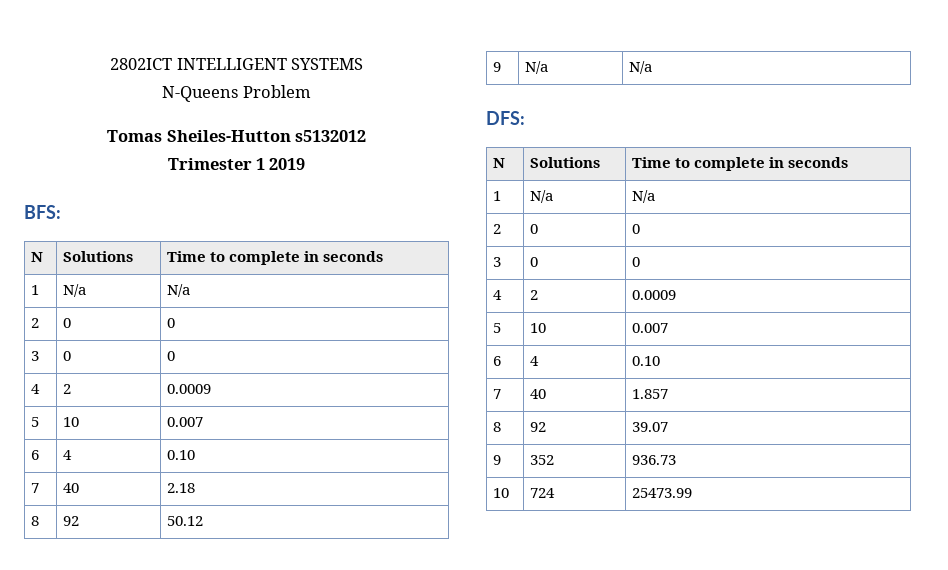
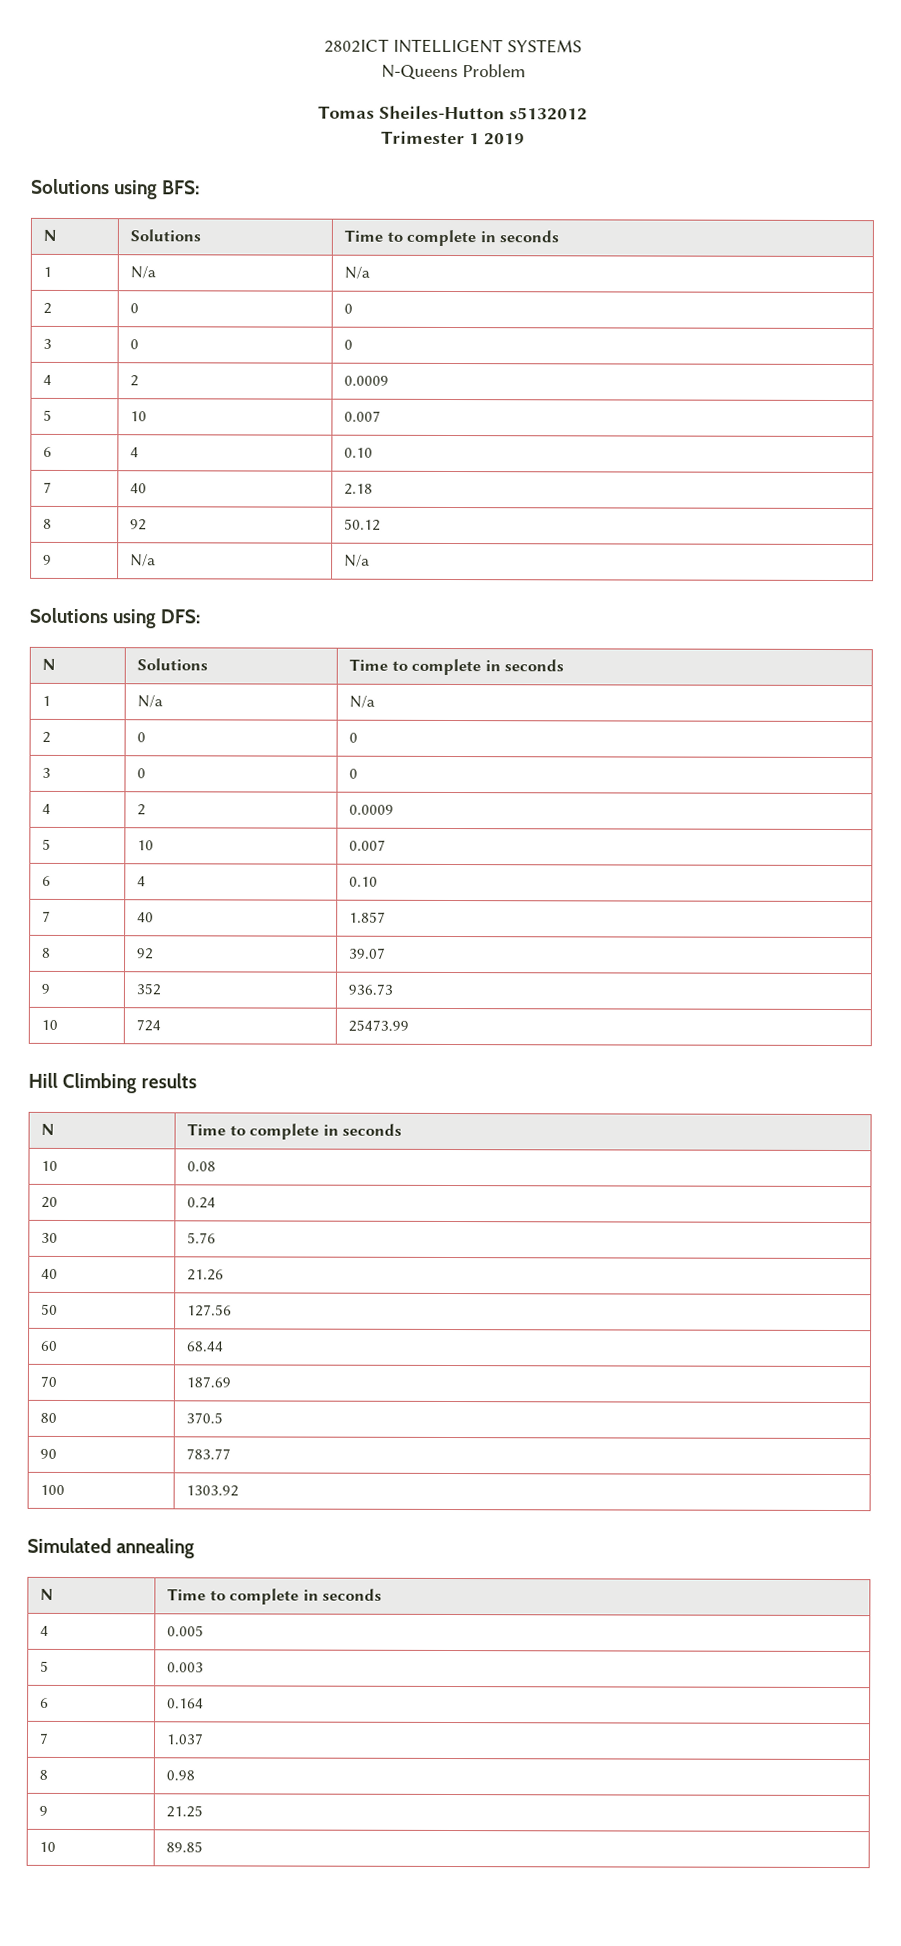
(306, 164) none -> [31,178,159,200] Solutions using
(652, 67) none -> [29,607,157,629] Solutions using
(692, 493) none -> [28,1072,198,1094] [41,1123,55,1135] [187,1123,403,1140] [41,1160,59,1171] [187,1161,217,1172] [41,1196,59,1208] [187,1197,217,1209] [41,1232,59,1243] [187,1232,217,1244] [41,1268,59,1279] [187,1269,225,1281] [41,1303,59,1315] [187,1304,233,1317] [41,1340,59,1351] [187,1341,225,1352] [40,1375,58,1387] [186,1376,232,1388] [40,1412,58,1423] [186,1412,224,1424] [40,1448,58,1459] [186,1448,232,1460] [40,1484,66,1495] [186,1485,240,1497] [27,1537,196,1559] [40,1588,54,1600] [167,1588,383,1605] [40,1625,50,1636] [167,1625,205,1637] [40,1660,50,1672] [167,1662,205,1673] [40,1697,50,1708] [167,1698,205,1709] [39,1732,50,1744] [166,1733,205,1745] [39,1769,49,1780] [166,1770,196,1781] [39,1805,49,1816] [166,1805,204,1818] [39,1841,57,1852] [166,1841,204,1853] // Hill Climbing results // N | Time to complete in seconds // 10 | 0.08 // 20 | 0.24 // 30 | 5.76 // 40 | 21.26 // 50 | 127.56 // 60 | 68.44 // 70 | 187.69 // 80 | 370.5 // 90 | 783.77 // 100 | 1303.92 // Simulated annealing // N | Time to complete in seconds // 4 | 0.005 // 5 | 0.003 // 6 | 0.164 // 7 | 1.037 // 8 | 0.98 // 9 | 21.25 // 10 | 89.85

